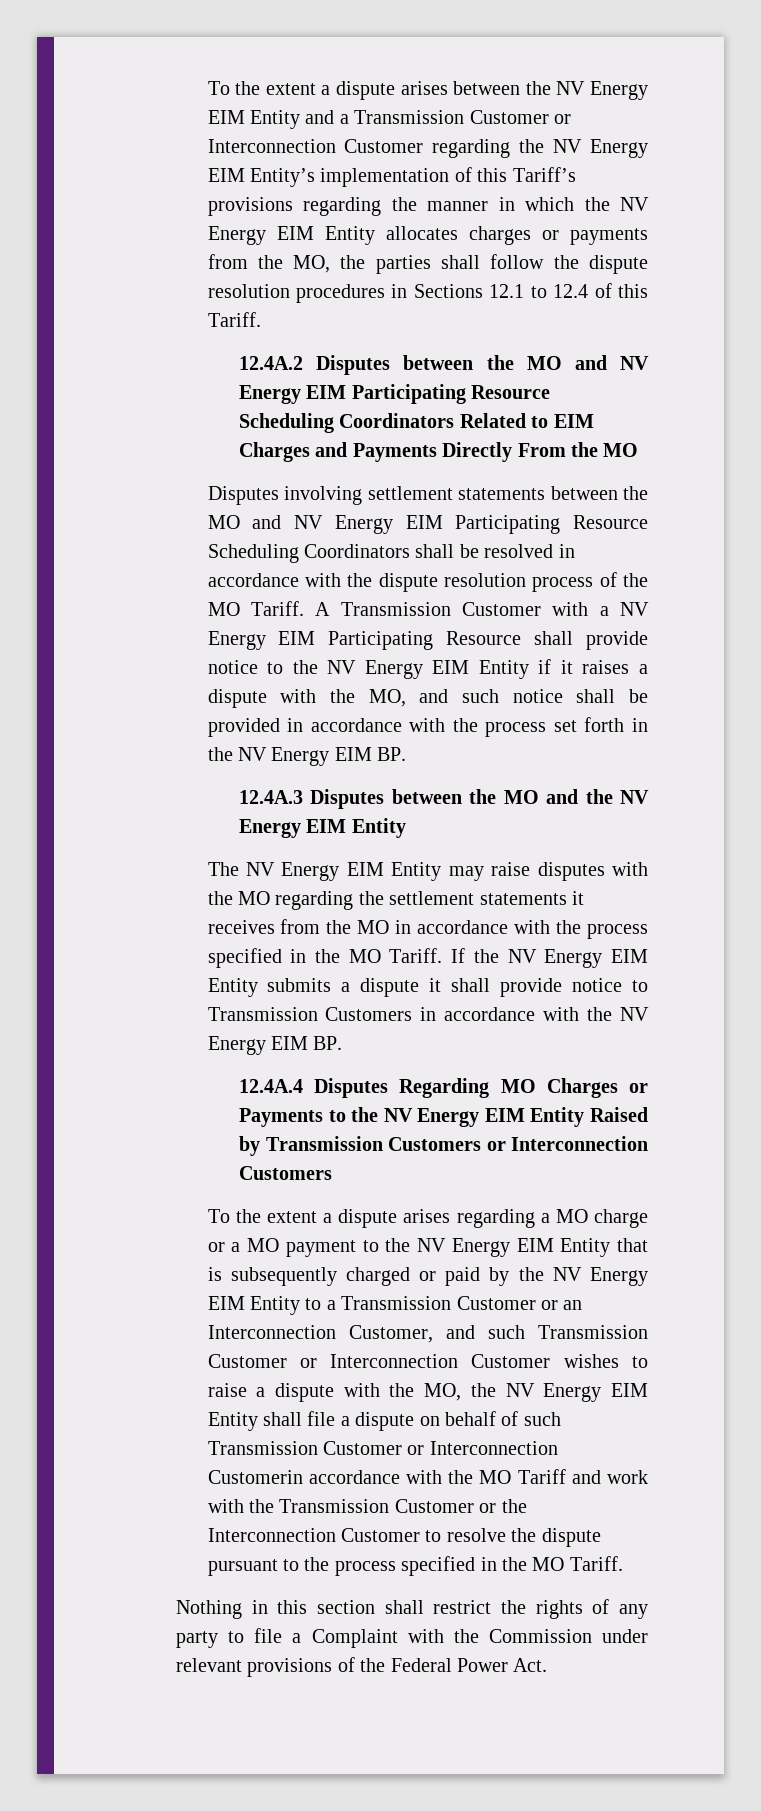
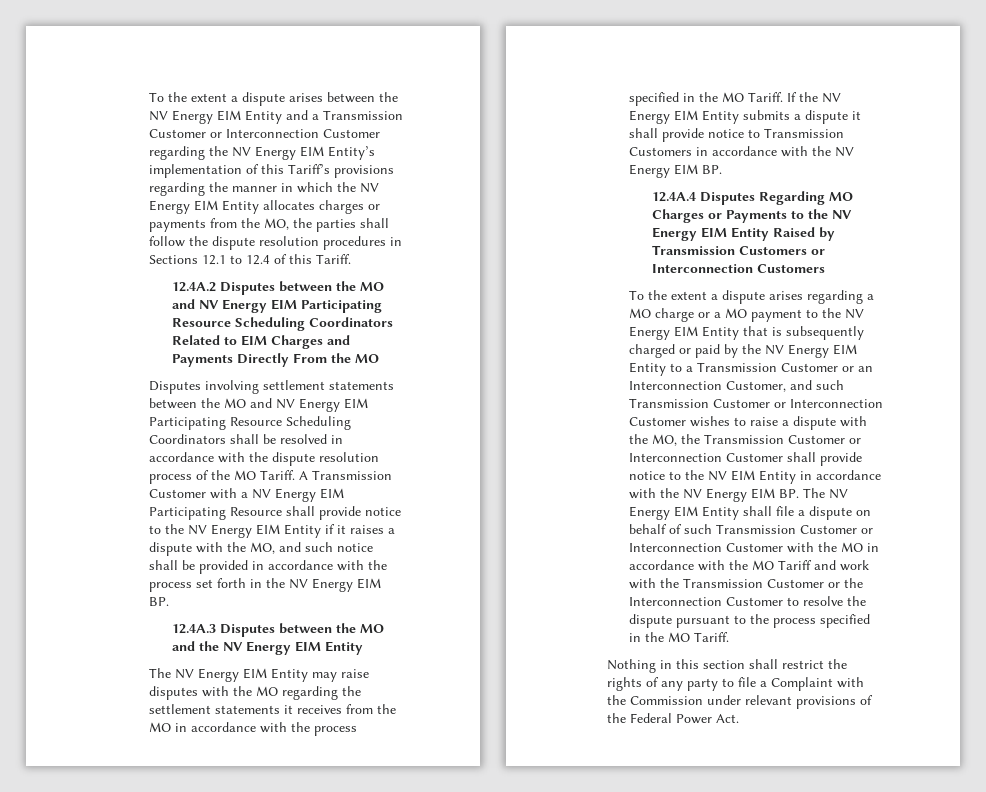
(496, 1390) none -> [704,434,862,444] [629,452,863,466] [629,470,882,484] [629,488,826,502] Transmission Customer or Interconnection Customer shall provide notice to the NV EIM Entity in accordance with the NV Energy EIM BP. The
[207,1470,303,1484] Customerin -> [726,542,880,553] Customer with the MO in

